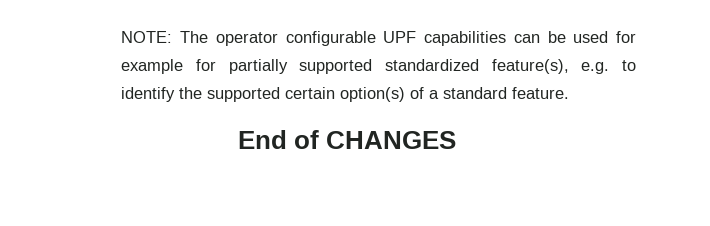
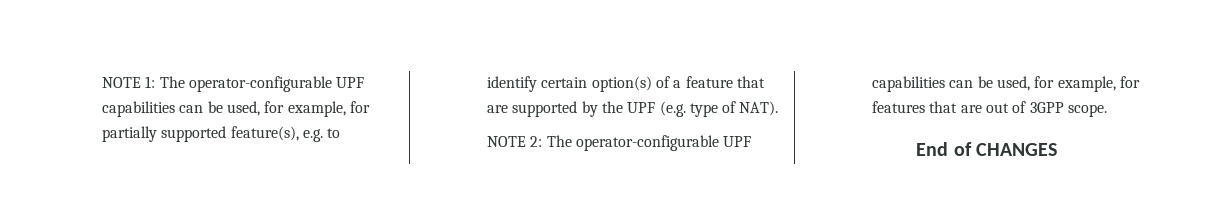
[121,31,636,46] [121,59,184,74] NOTE: The operator configurable UPF capabilities can be used for example -> [101,76,365,92] [101,101,346,117] NOTE 1: The operator-configurable UPF capabilities can be used, for example,
[385,59,480,71] standardized -> (227, 134) none
[179,87,281,102] the supported -> (537, 84) none
[443,87,570,99] standard feature. -> [685,76,765,88] [486,101,779,117] [486,135,752,151] [871,76,1140,92] [871,101,1107,117] feature that are supported by the UPF (e.g. type of NAT). // NOTE 2: The operator-configurable UPF capabilities can be used, for example, for features that are out of 3GPP scope.

